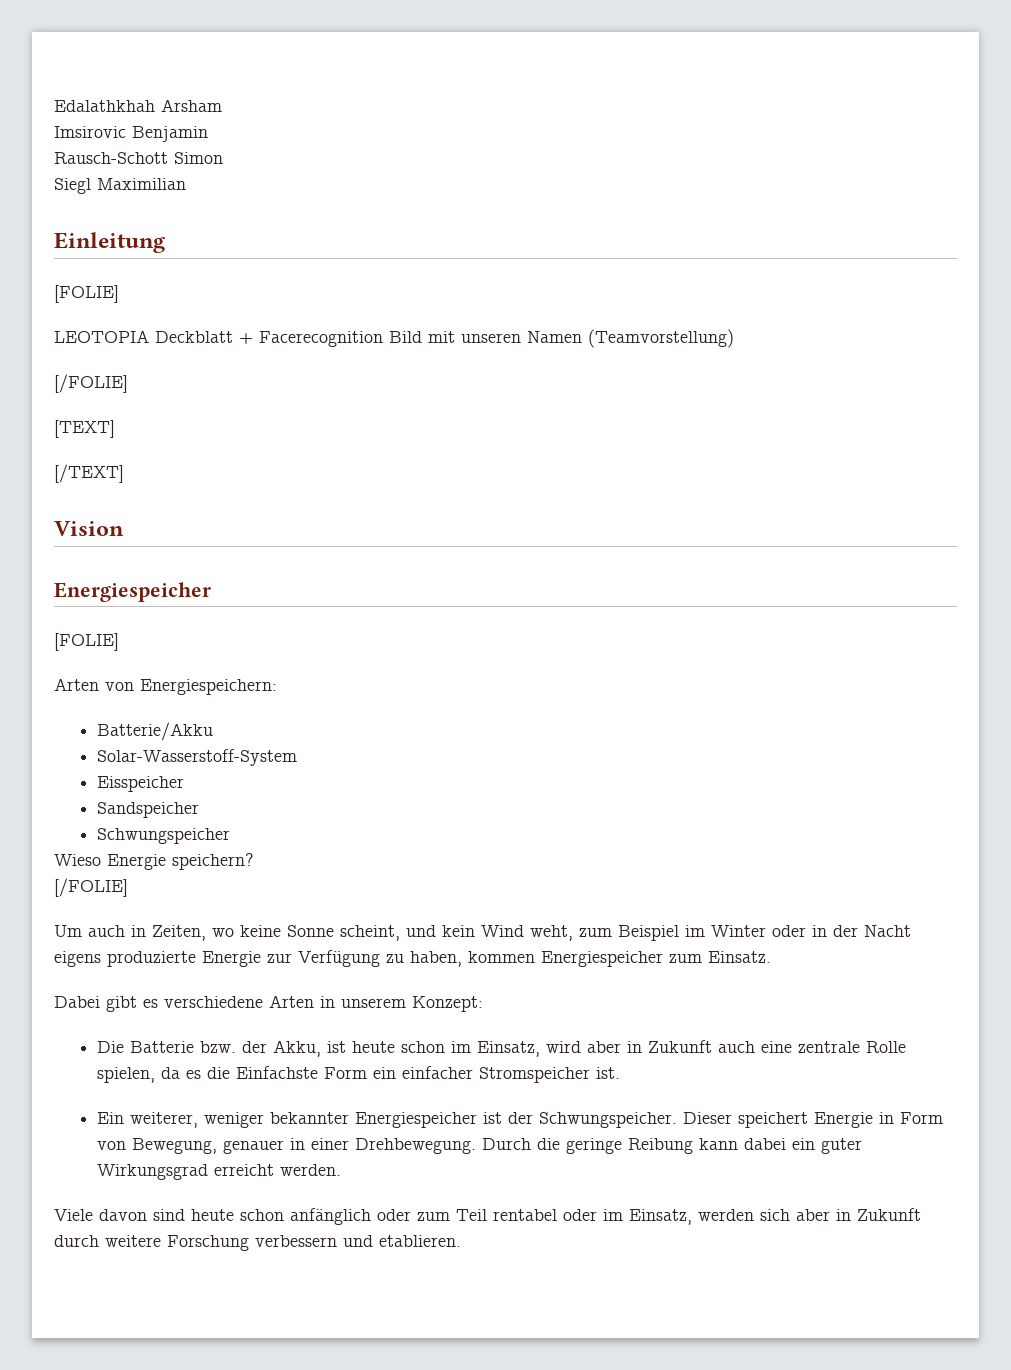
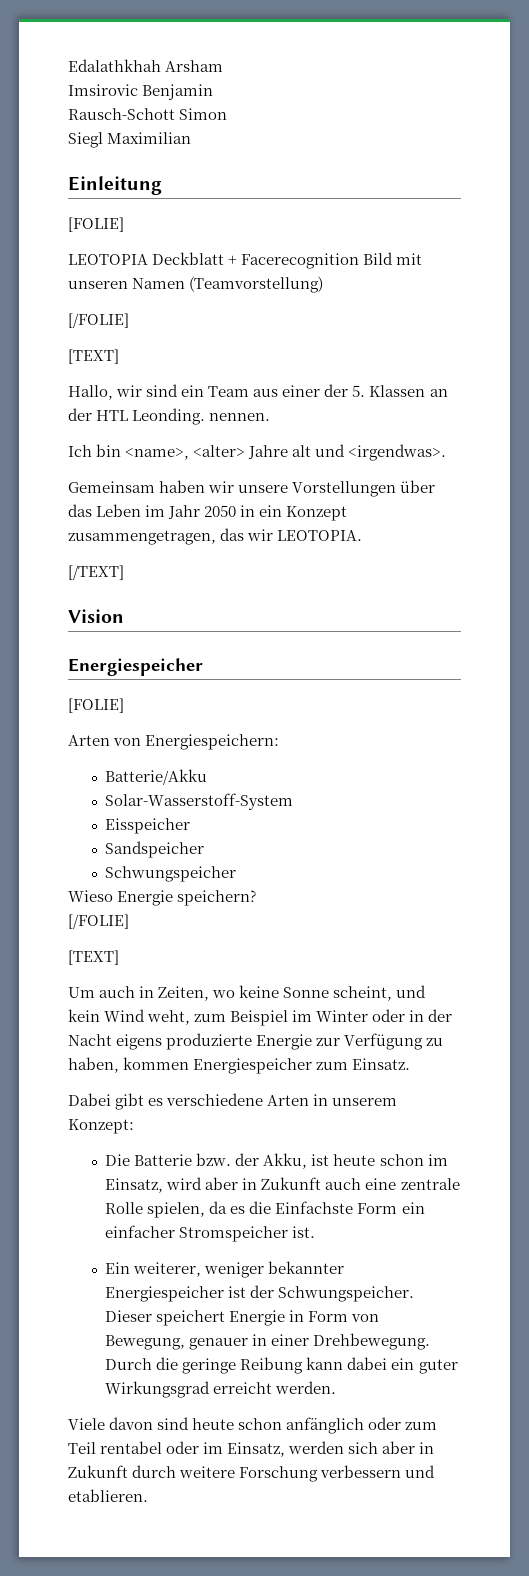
(115, 429) none -> [68,384,448,400] [68,408,271,425] [68,444,447,461] [68,480,436,497] [68,504,348,521] [68,528,363,545] // Hallo, wir sind ein Team aus einer der 5. Klassen an der HTL Leonding. nennen. // Ich bin <name>, <alter> Jahre alt und <irgendwas>. // Gemeinsam haben wir unsere Vorstellungen über das Leben im Jahr 2050 in ein Konzept zusammengetragen, das wir LEOTOPIA.
(128, 887) none -> [68,950,119,965] // [TEXT]

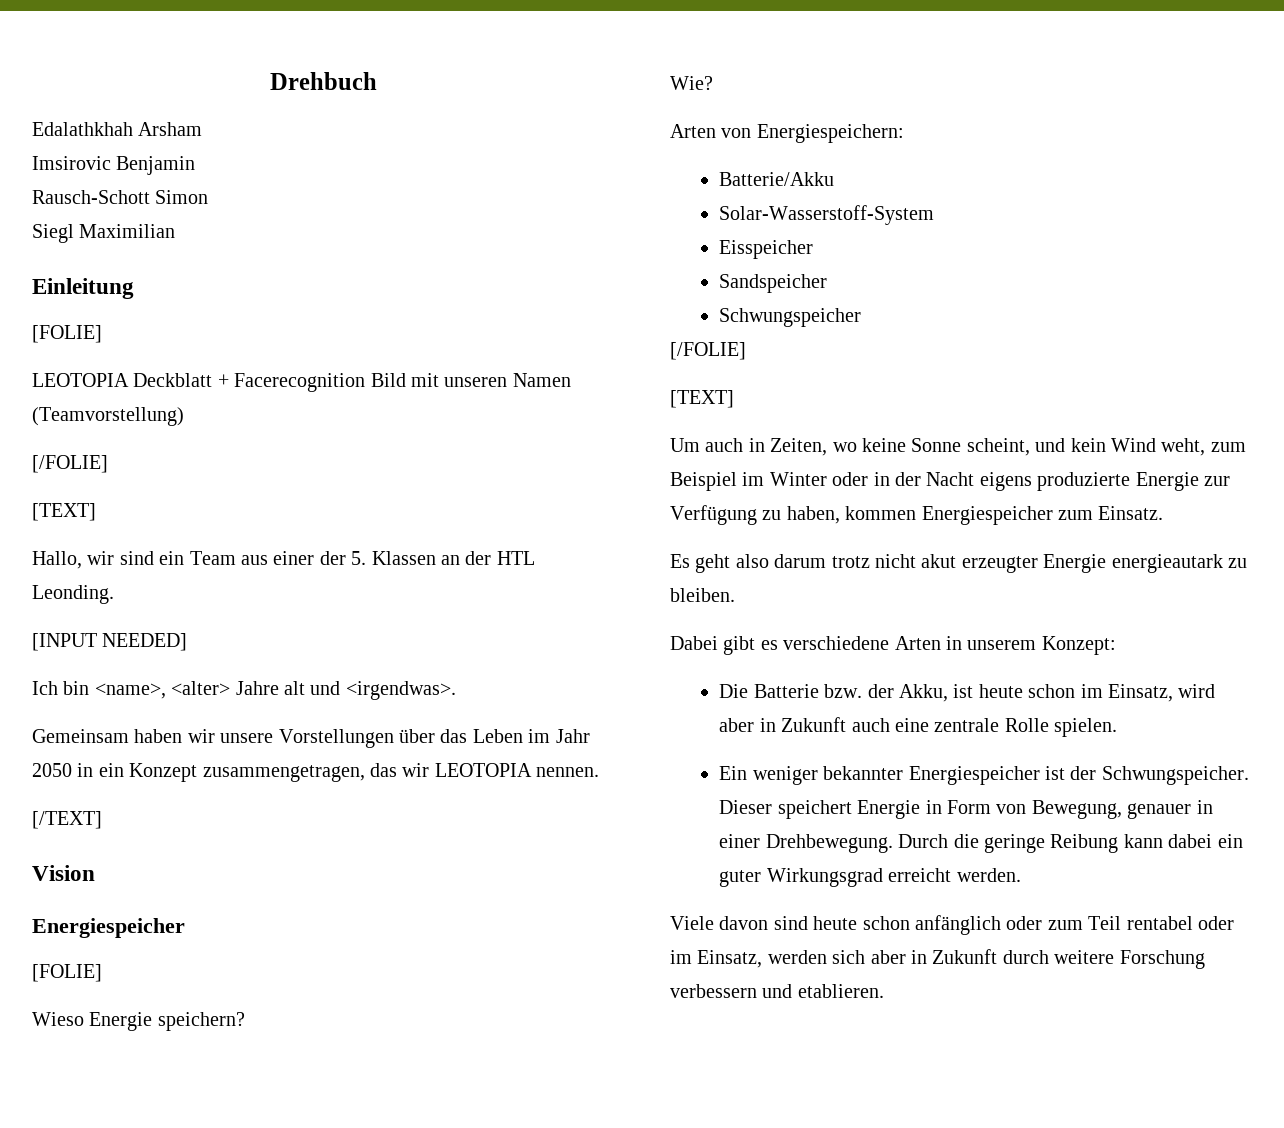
(68, 65) none -> [269,72,377,90] Drehbuch //
[209,413,271,421] nennen. -> [32,633,188,651] // [INPUT NEEDED]
[277,530,363,541] LEOTOPIA. -> [434,763,600,777] LEOTOPIA nennen.
(124, 705) none -> [32,1012,245,1031] [670,76,713,90] // Wieso Energie speichern? // Wie?
[68,890,257,906] // Wieso Energie speichern? -> (862, 317) none
(411, 1064) none -> [670,554,1247,573] [670,588,735,602] // Es geht also darum trotz nicht akut erzeugter Energie energieautark zu bleiben.
[147,1201,425,1218] [105,1225,316,1242] spielen, da es die Einfachste Form ein einfacher Stromspeicher ist. -> [1054,718,1118,737] spielen.
[133,1262,202,1277] weiterer, -> (748, 773) none

